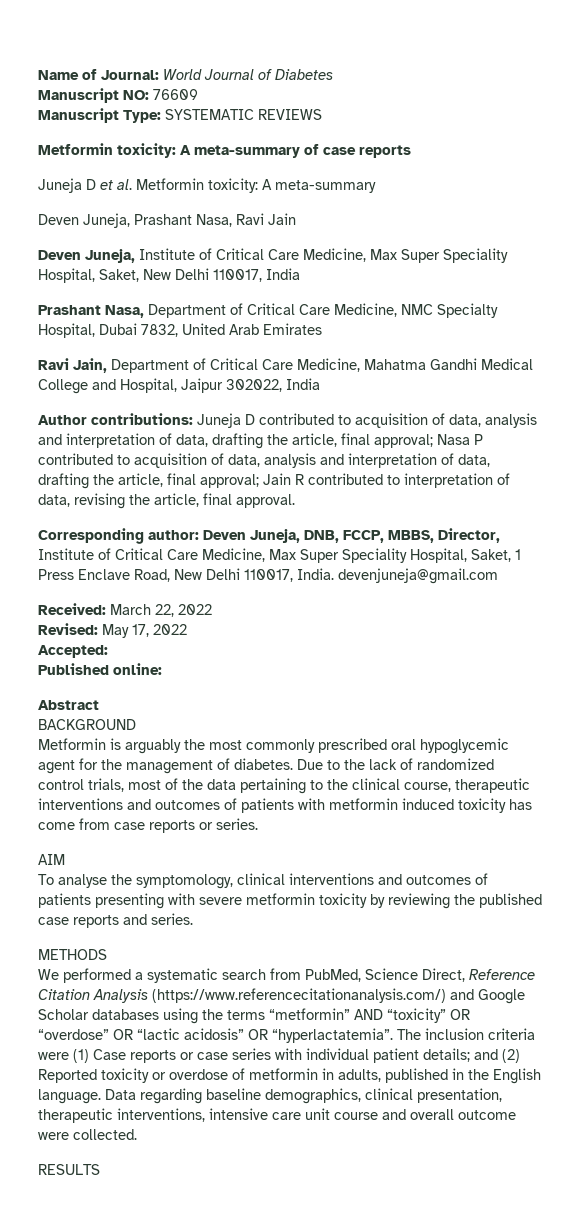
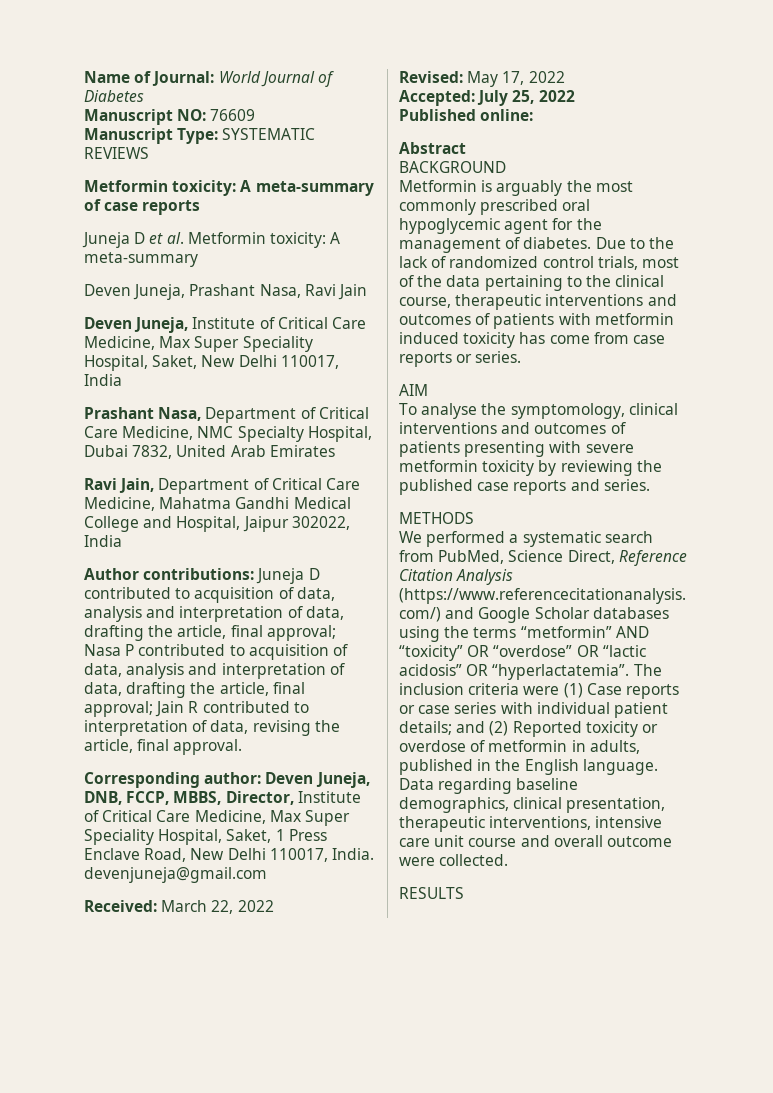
(108, 651) none -> [477,90,575,106] July 25, 2022

